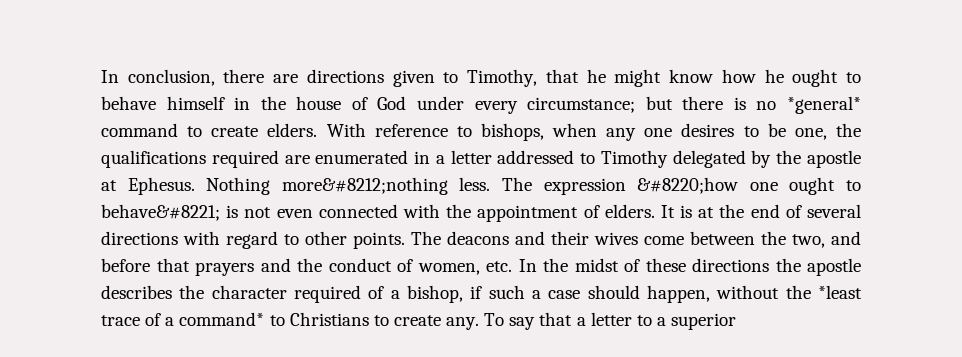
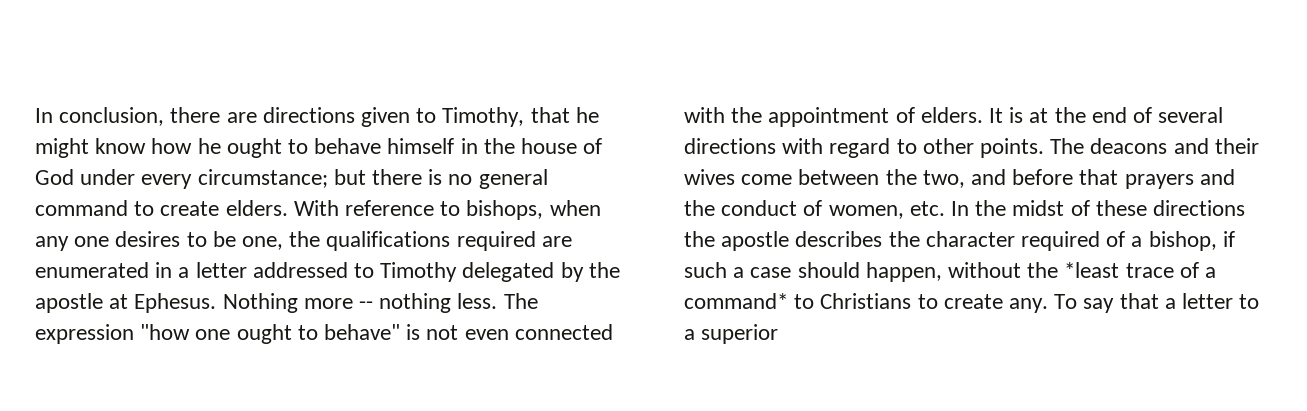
[786,96,861,114] *general* -> [478,169,548,189] general
[281,177,448,195] more&#8212;nothing -> [303,293,452,313] more -- nothing
[637,177,739,194] &#8220;how -> [140,324,191,340] "how
[101,204,220,221] behave&#8221; -> [324,324,401,340] behave"

